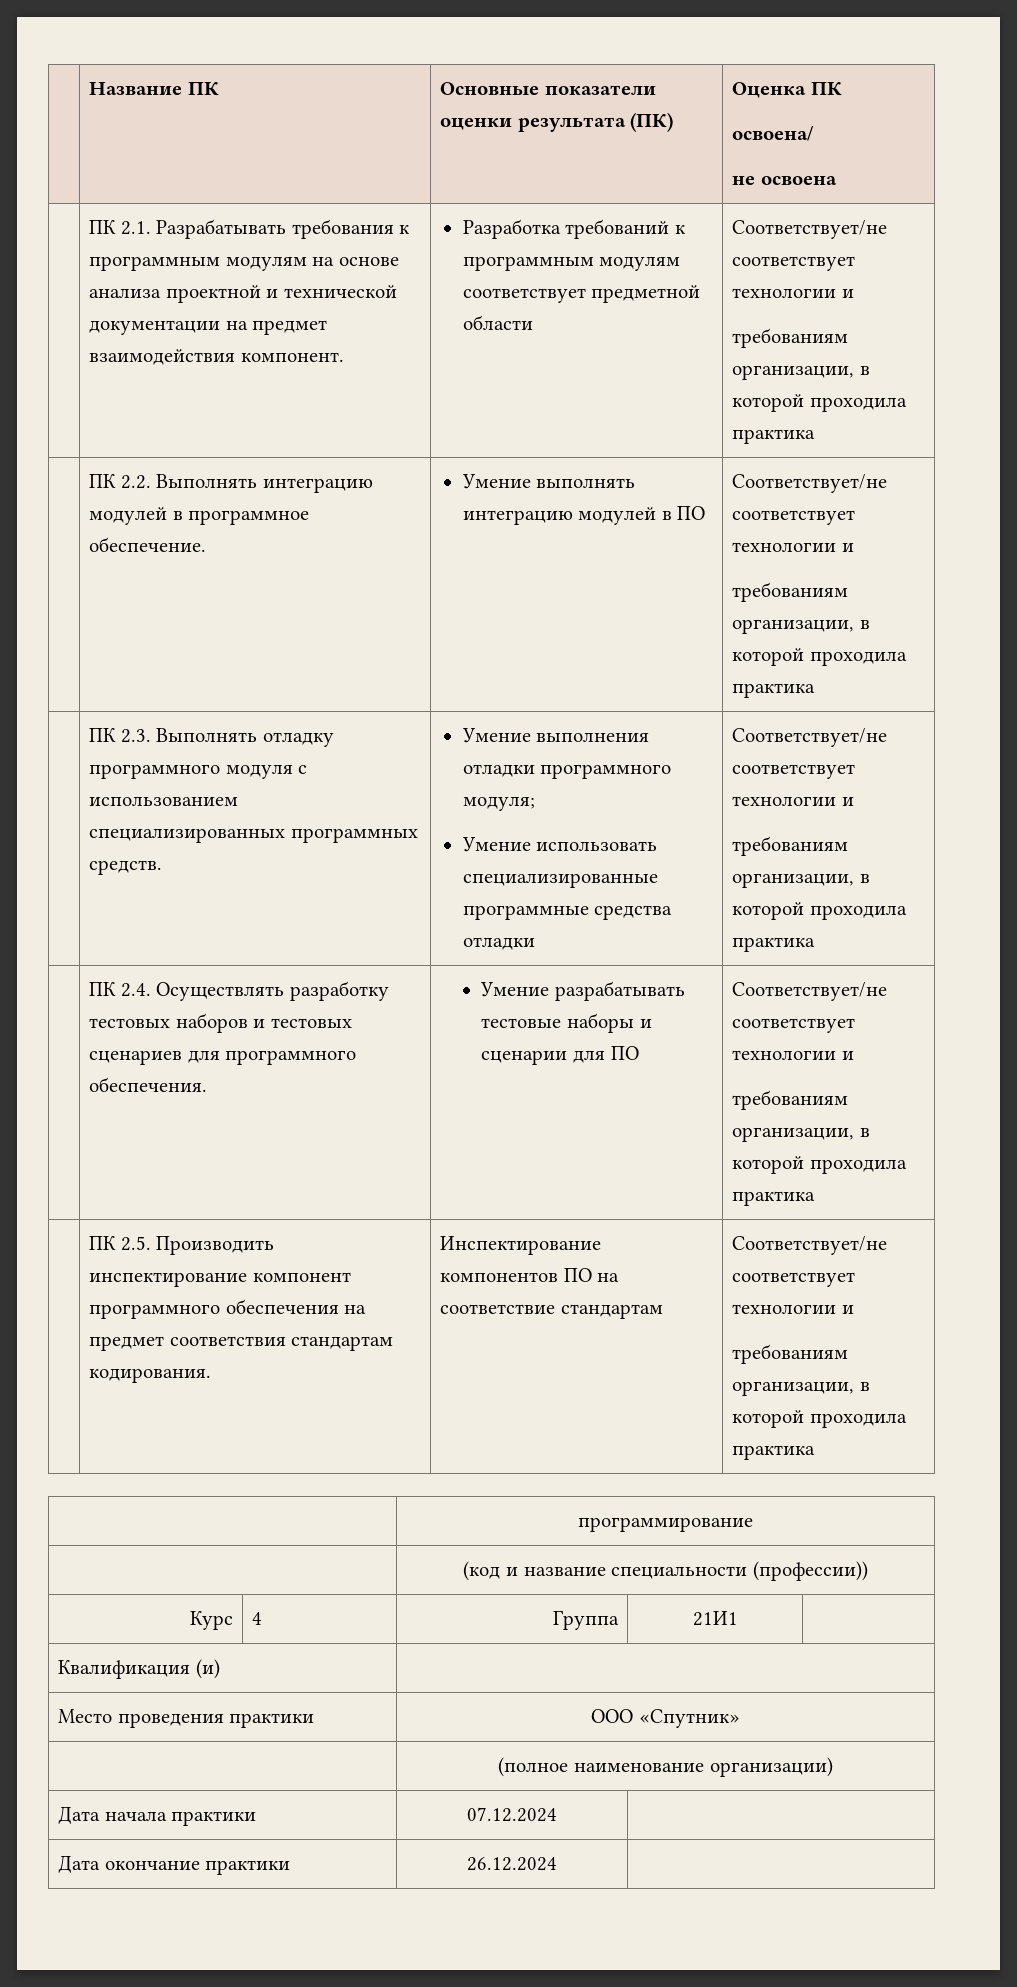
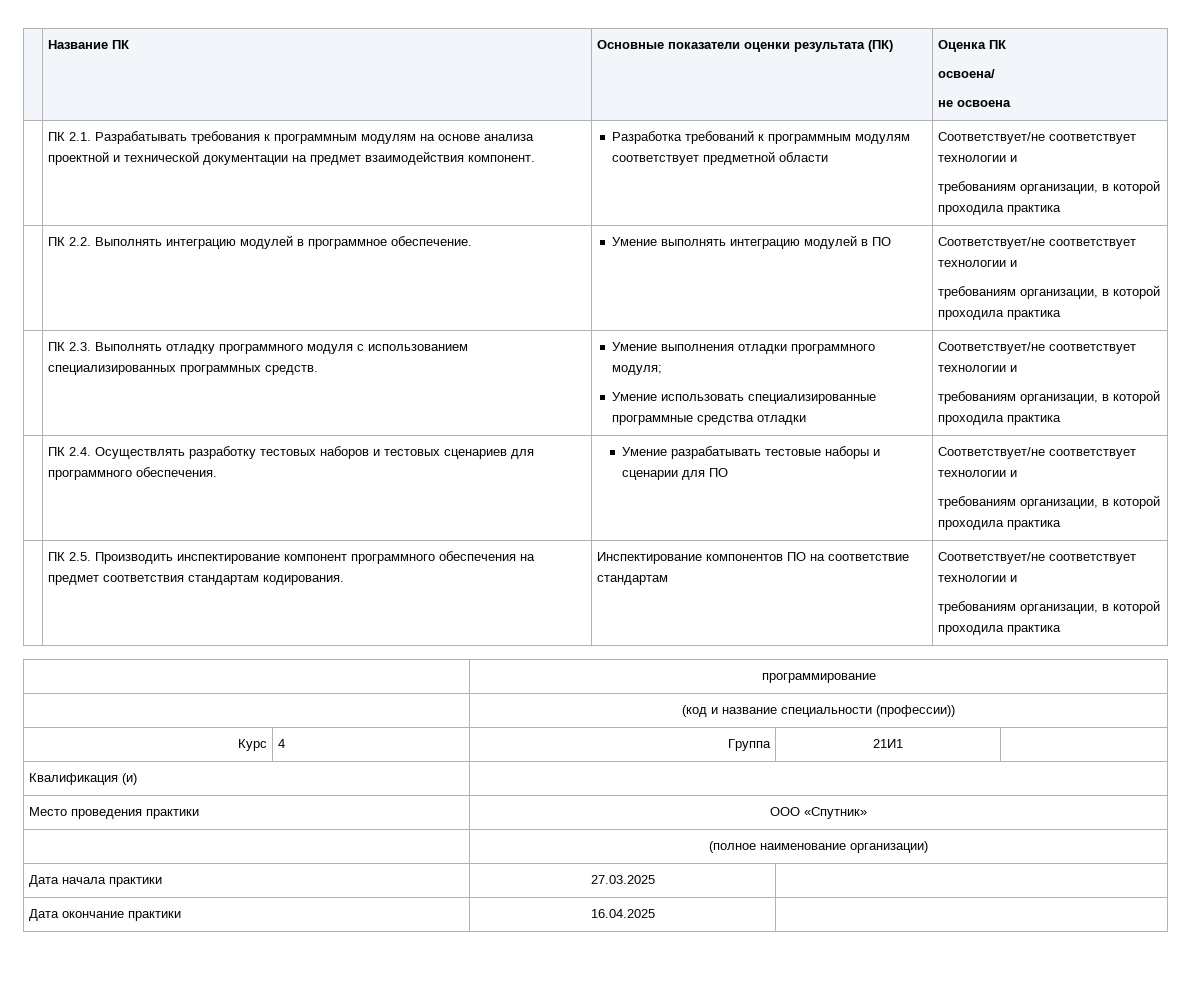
[467,1807,557,1822] 07.12.2024 -> [590,875,655,884] 27.03.2025
[467,1857,557,1871] 26.12.2024 -> [590,909,655,918] 16.04.2025

